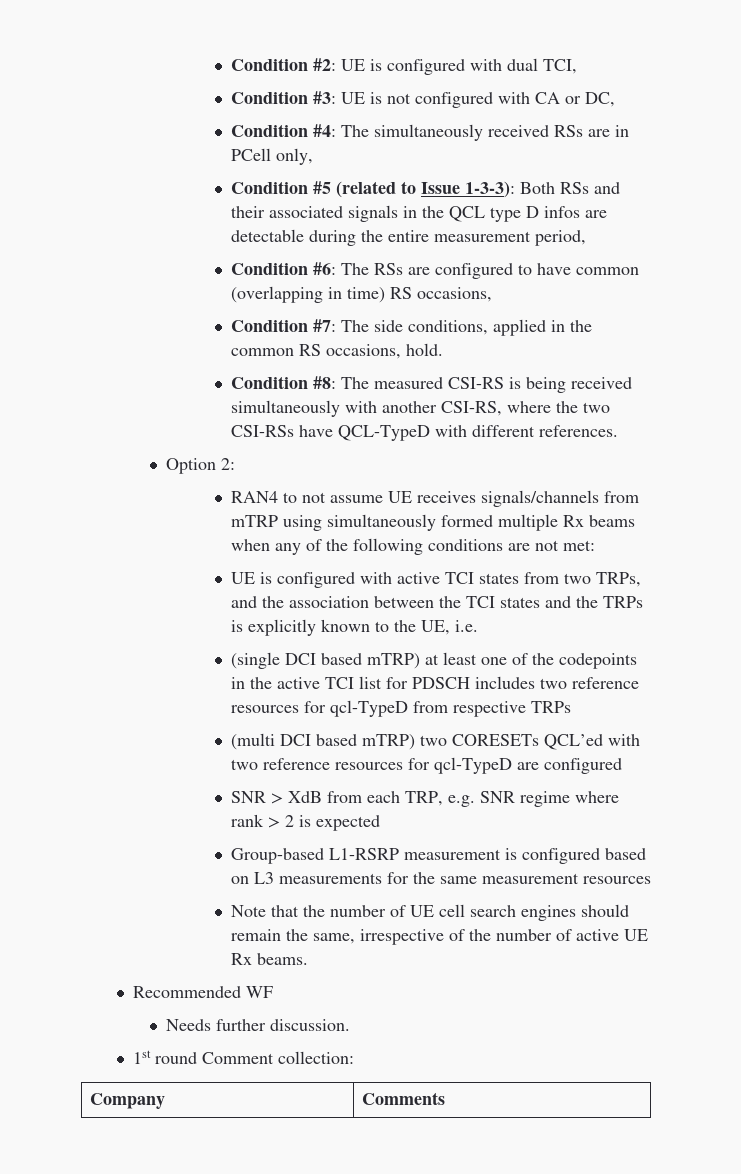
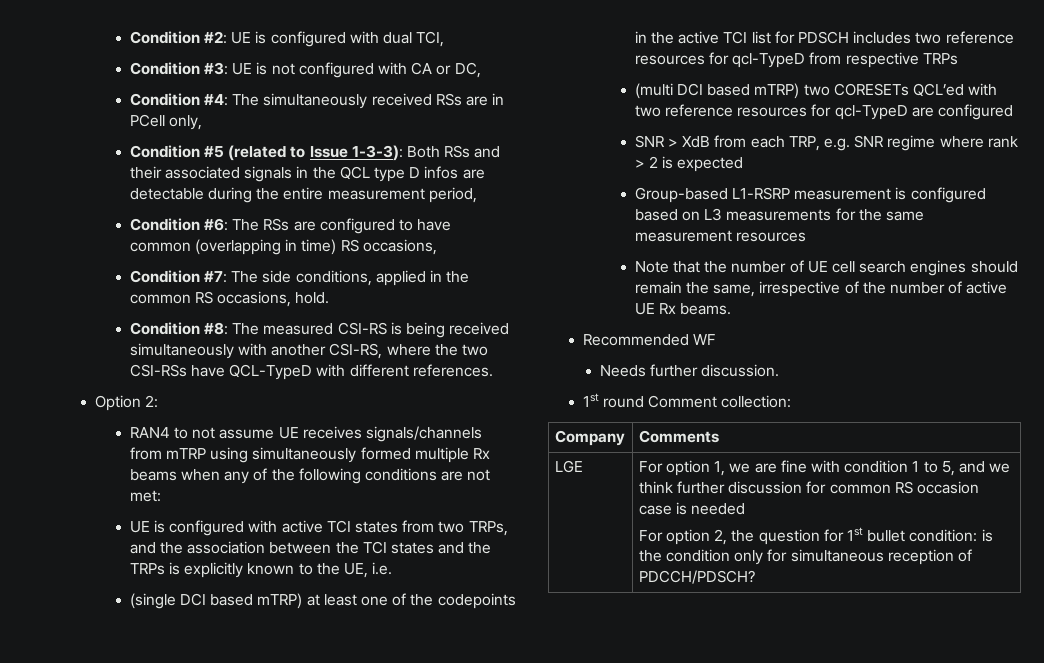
(446, 1098) none -> [554,460,583,473] [638,460,1011,476] [638,481,980,494] [638,502,746,515] [638,527,993,545] [638,549,973,565] [638,570,755,584] // LGE | For option 1, we are fine with condition 1 to 5, and we think further discussion for common RS occasion case is needed // For option 2, the question for 1st bullet condition: is the condition only for simultaneous reception of PDCCH/PDSCH?

